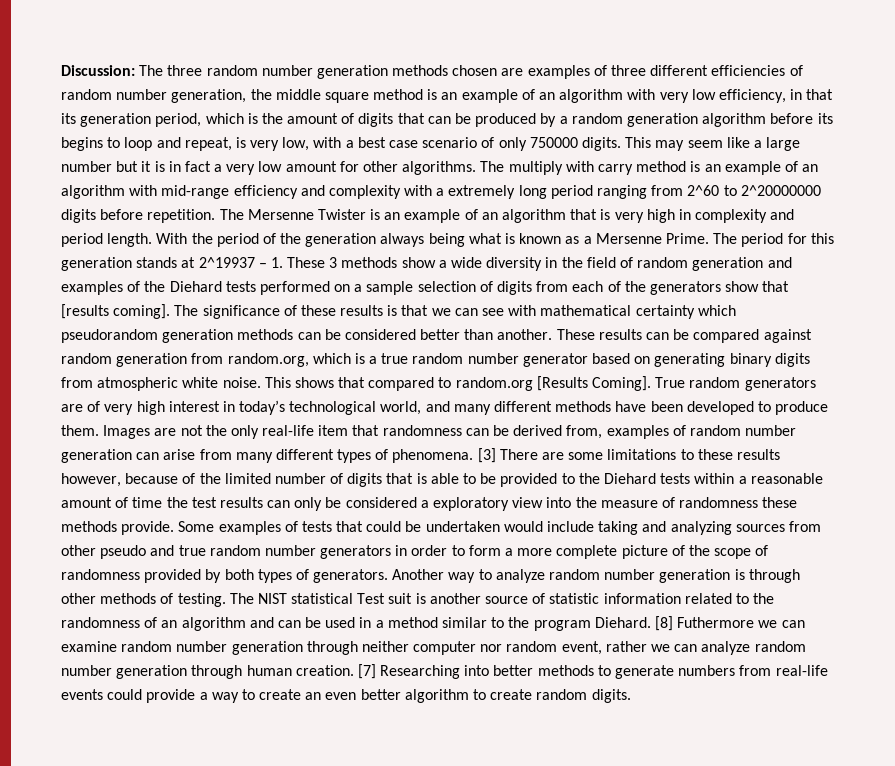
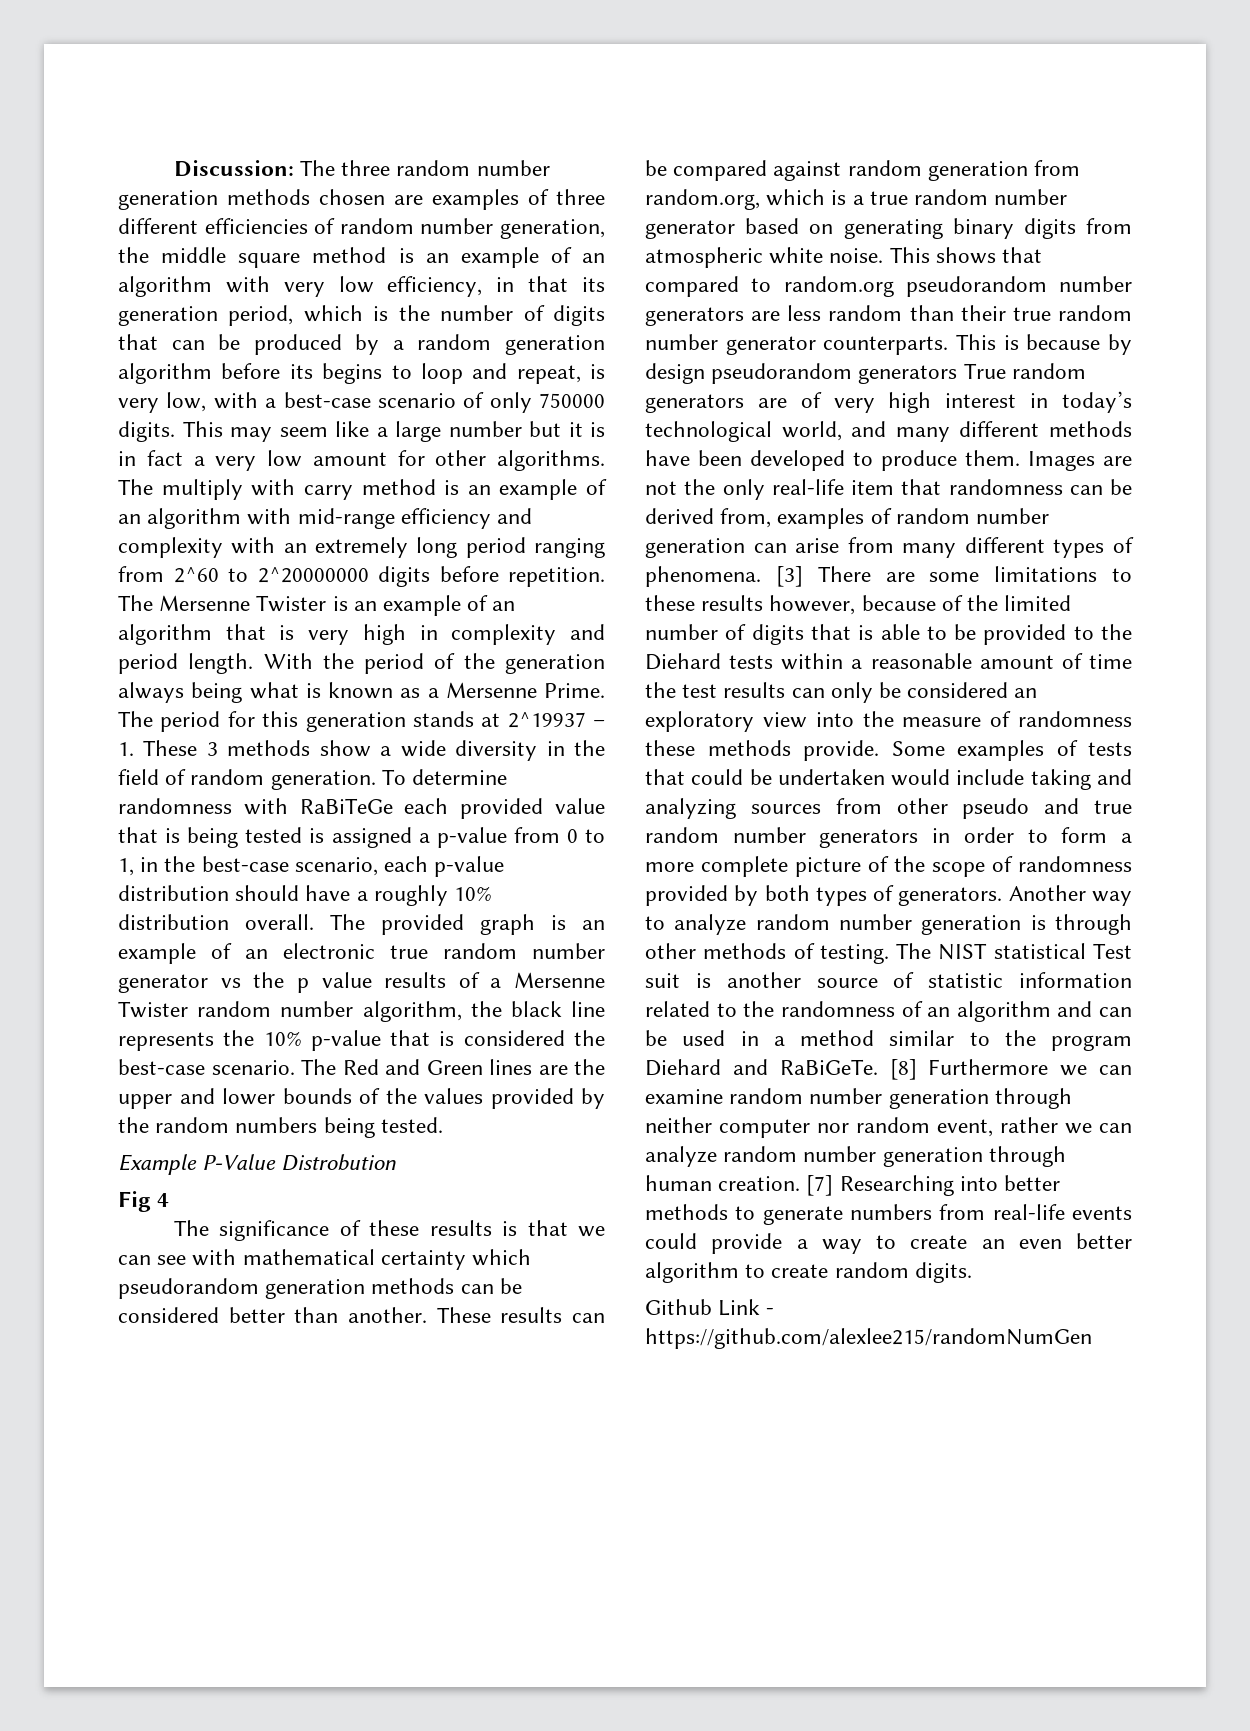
[287,113,339,124] amount -> [440,305,514,321] number
[357,137,419,148] best case -> [283,392,371,408] best-case
[436,188,445,196] a -> [283,543,307,553] an
[692,257,792,271] [61,281,790,295] [61,304,171,319] generation and examples of the Diehard tests performed on a sample selection of digits from each of the generators show that [results coming]. -> [270,769,508,790] [118,798,605,819] [118,827,606,848] [118,856,505,877] [118,885,493,906] [118,914,605,935] [118,943,605,964] [118,972,605,993] [118,1001,605,1022] [118,1030,605,1051] [118,1059,605,1075] [118,1088,605,1109] [118,1117,443,1138] [118,1154,397,1175] [118,1191,170,1212] generation. To determine randomness with RaBiTeGe each provided value that is being tested is assigned a p-value from 0 to 1, in the best-case scenario, each p-value distribution should have a roughly 10% distribution overall. The provided graph is an example of an electronic true random number generator vs the p value results of a Mersenne Twister random number algorithm, the black line represents the 10% p-value that is considered the best-case scenario. The Red and Green lines are the upper and lower bounds of the values provided by the random numbers being tested. // Example P-Value Distrobution // Fig 4 //
[536,376,652,391] [Results Coming]. -> [905,276,1132,297] [645,305,1132,326] [645,334,1132,355] [645,363,958,384] pseudorandom number generators are less random than their true random number generator counterparts. This is because by design pseudorandom generators
[420,500,429,508] a -> [1014,688,1038,698] an
[594,616,755,631] Diehard. [8] Futhermore -> [645,1059,1049,1080] Diehard and RaBiGeTe. [8] Furthermore
(631, 696) none -> [645,1299,775,1316] [645,1328,1092,1349] // Github Link - https://github.com/alexlee215/randomNumGen

